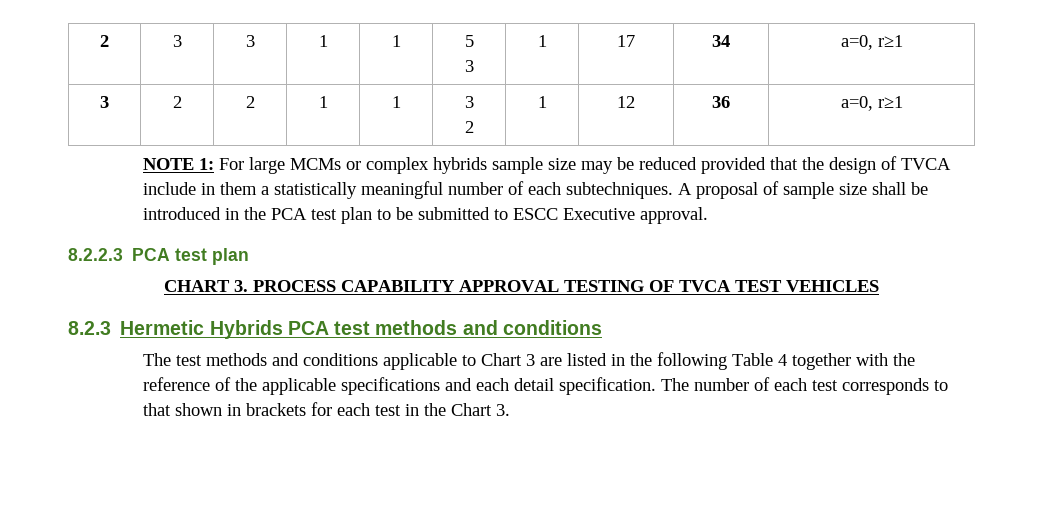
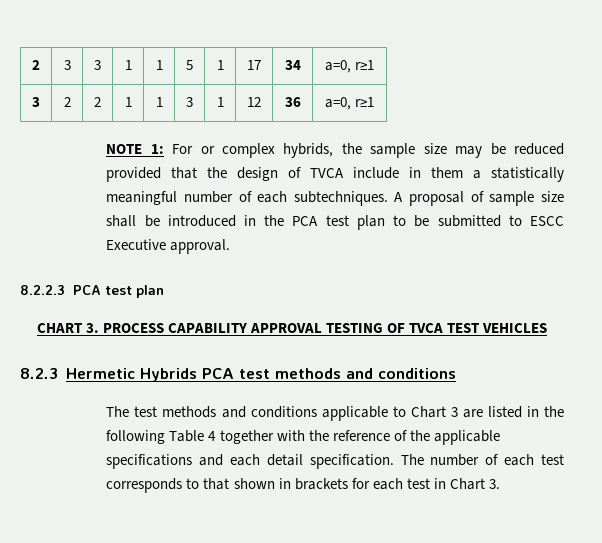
[464,60,474,72] // 3 -> (193, 65) none
[464,121,474,133] // 2 -> (193, 102) none
[249,157,488,174] large MCMs or complex hybrids -> [200,143,362,158] or complex hybrids, the
[424,403,447,416] the -> (446, 483) none

